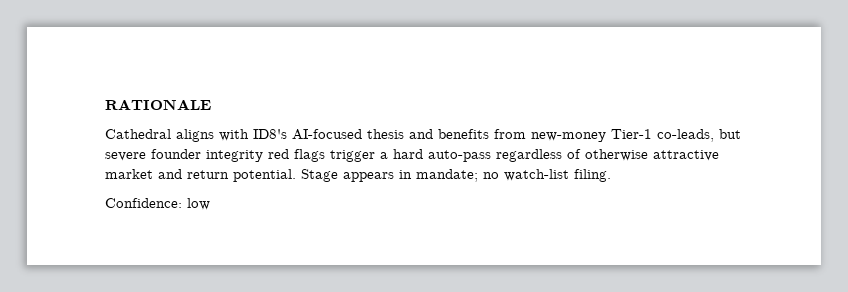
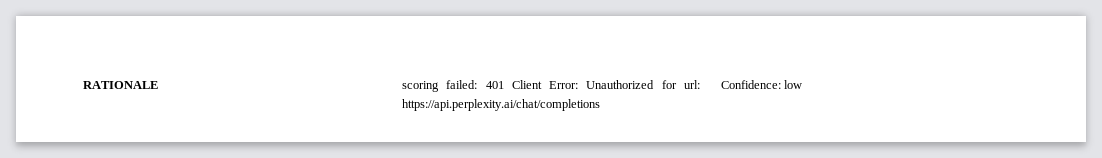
[105,129,741,142] [105,149,719,162] [105,169,611,182] Cathedral aligns with ID8's AI-focused thesis and benefits from new-money Tier-1 co-leads, but severe founder integrity red flags trigger a hard auto-pass regardless of otherwise attractive market and return potential. Stage appears in mandate; no watch-list filing. -> [402,80,700,92] [402,99,600,111] scoring failed: 401 Client Error: Unauthorized for url: https://api.perplexity.ai/chat/completions

